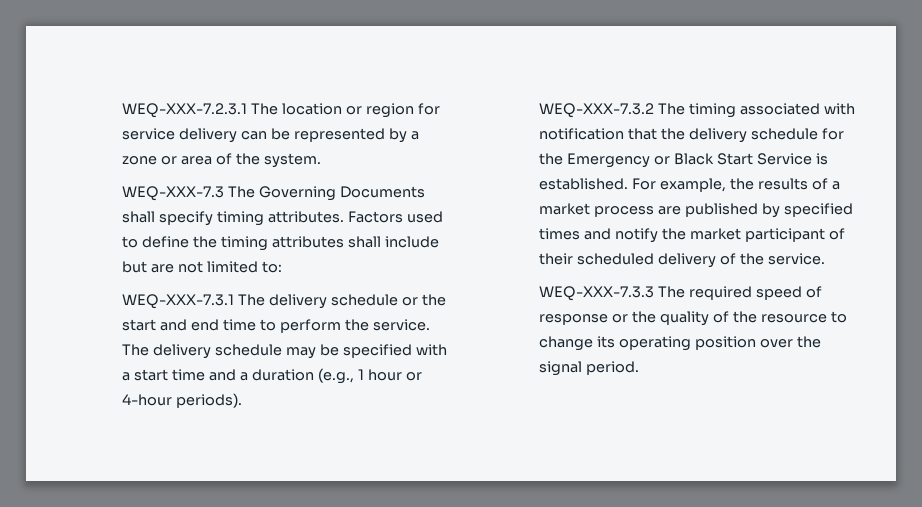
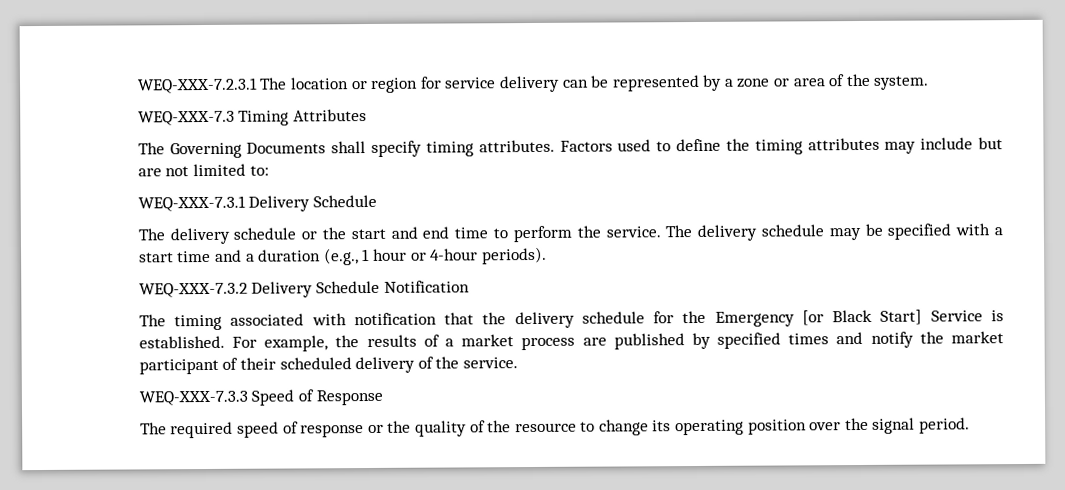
(225, 193) none -> [238,109,367,126] Timing Attributes //
[348,236,382,248] shall -> [884,141,917,154] may
(235, 301) none -> [248,194,377,212] Delivery Schedule //
(655, 110) none -> [251,280,470,298] Delivery Schedule Notification //
[654,153,754,165] or Black Start -> [801,309,923,326] [or Black Start]
(655, 293) none -> [251,389,383,406] Speed of Response //

